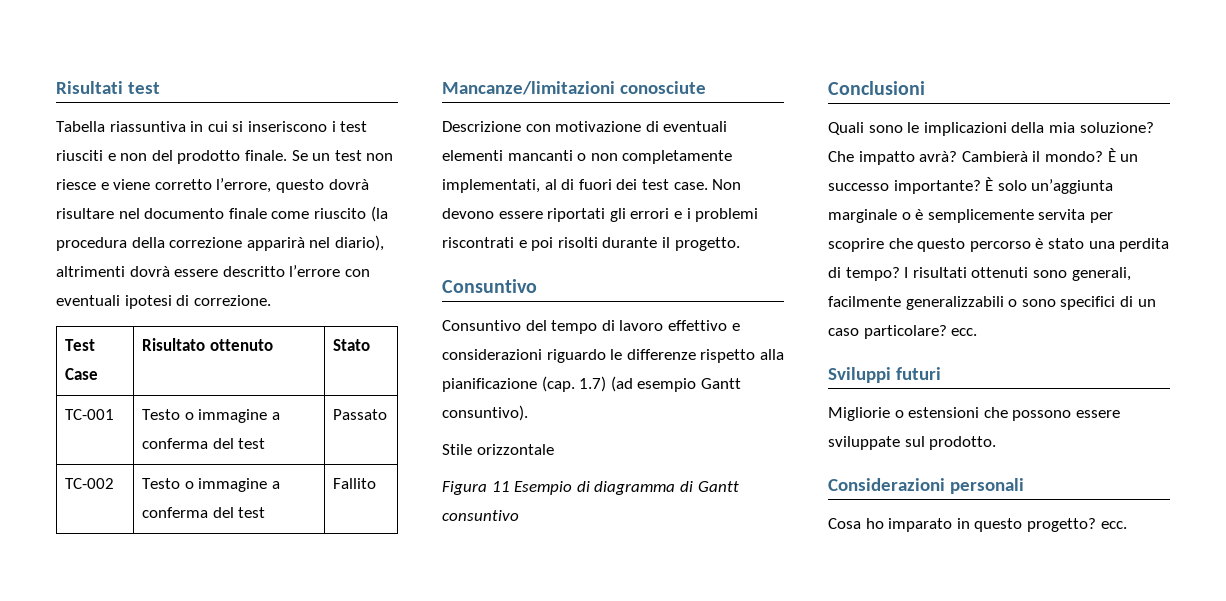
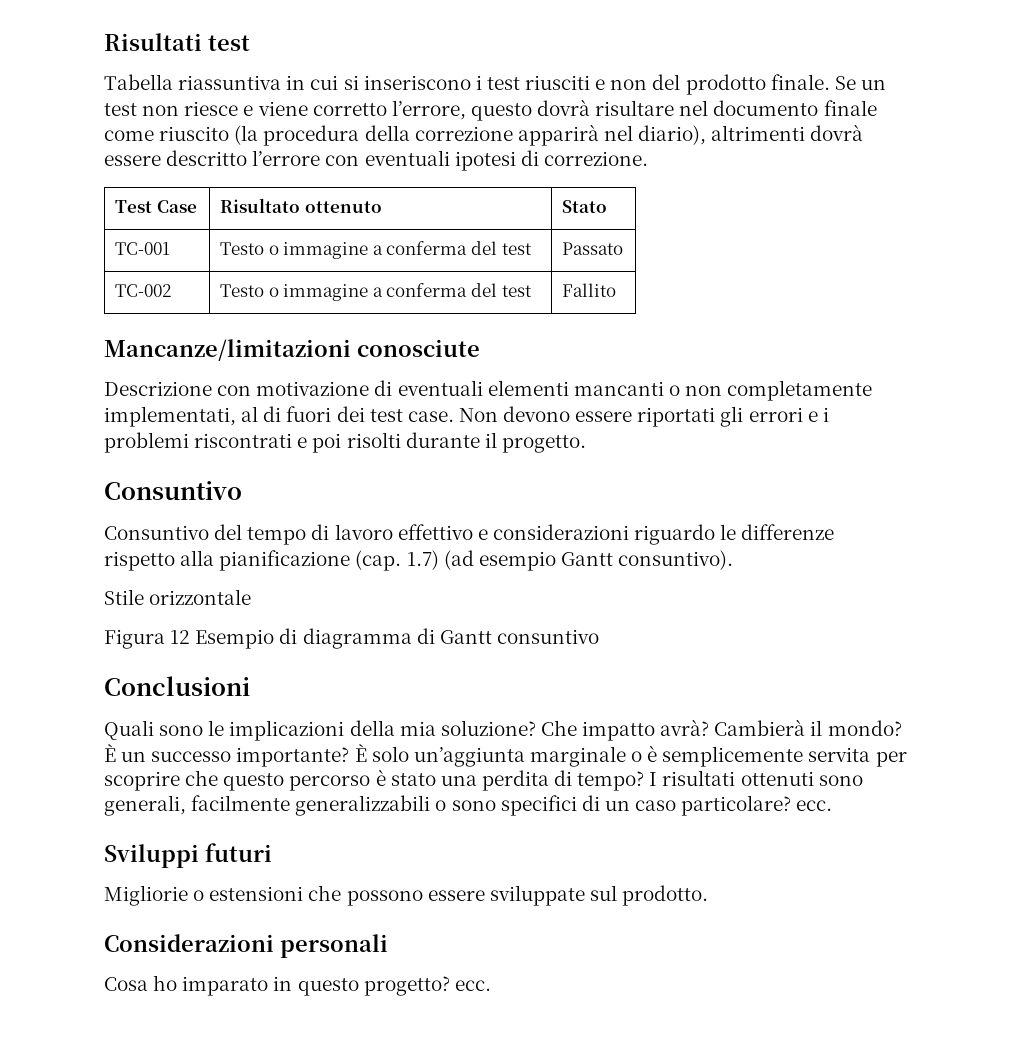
[491,481,510,492] 11 -> [170,630,191,644] 12

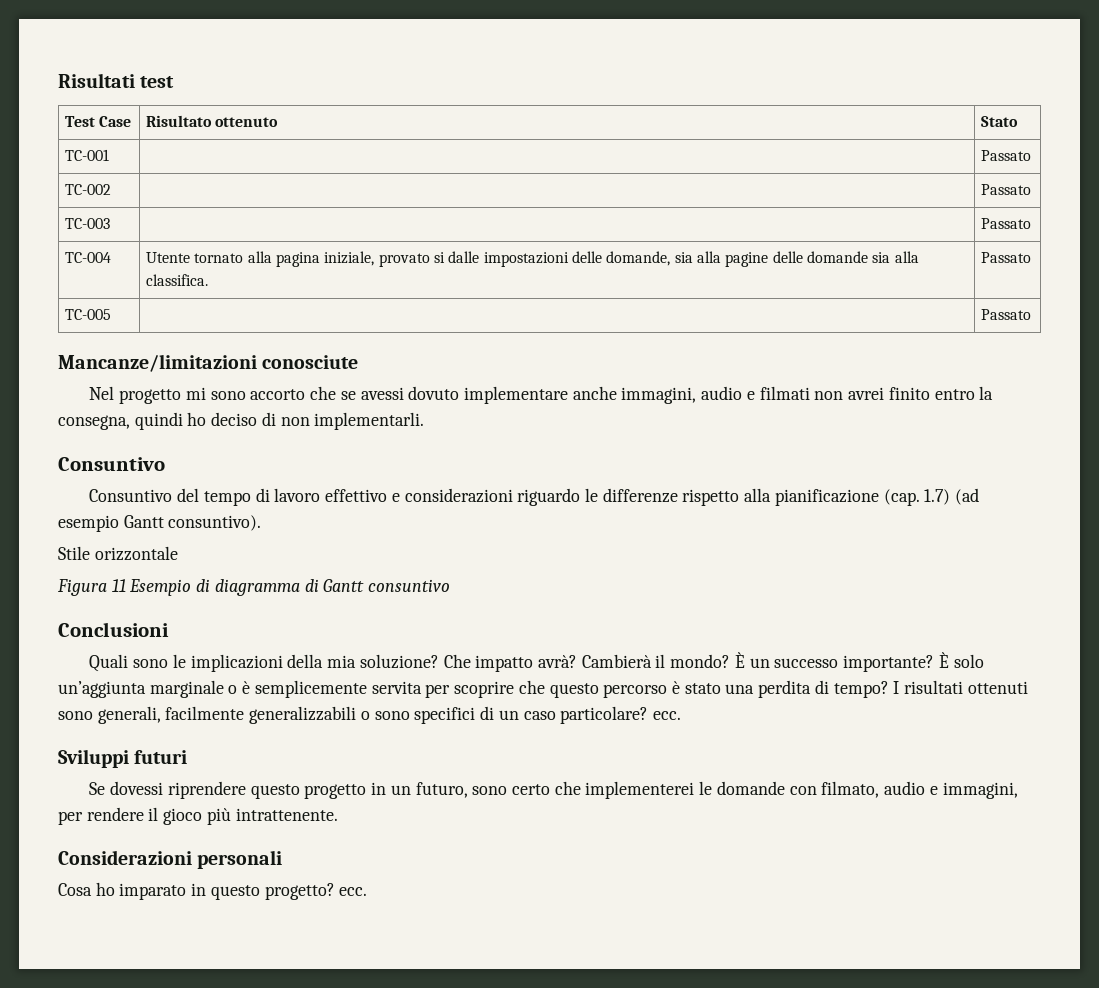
[104,74,886,95] [104,99,877,121] [104,124,864,146] [104,150,648,171] // Tabella riassuntiva in cui si inseriscono i test riusciti e non del prodotto finale. Se un test non riesce e viene corretto l’errore, questo dovrà risultare nel documento finale come riuscito (la procedura della correzione apparirà nel diario), altrimenti dovrà essere descritto l’errore con eventuali ipotesi di correzione. -> (175, 82) none
[220,241,532,259] [562,242,624,255] [115,284,172,297] [220,283,532,301] [562,283,617,297] [104,339,480,361] [104,380,873,401] [104,406,829,427] [104,432,586,453] Testo o immagine a conferma del test | Passato // TC-002 | Testo o immagine a conferma del test | Fallito // Mancanze/limitazioni conosciute // Descrizione con motivazione di eventuali elementi mancanti o non completamente implementati, al di fuori dei test case. Non devono essere riportati gli errori e i problemi riscontrati e poi risolti durante il progetto. -> [981,150,1032,161] [65,184,112,195] [981,184,1032,195] [65,218,111,229] [981,218,1032,229] [65,252,112,263] [146,251,919,267] [146,274,209,286] [981,252,1032,263] [65,309,112,320] [981,309,1032,320] [58,354,359,372] [89,386,994,404] [58,412,425,430] | Passato // TC-002 | | Passato // TC-003 | | Passato // TC-004 | Utente tornato alla pagina iniziale, provato si dalle impostazioni delle domande, sia alla pagine delle domande sia alla classifica. | Passato // TC-005 | | Passato // Mancanze/limitazioni conosciute // Nel progetto mi sono accorto che se avessi dovuto implementare anche immagini, audio e filmati non avrei finito entro la consegna, quindi ho deciso di non implementarli.
[170,630,191,644] 12 -> [111,579,126,592] 11
[104,885,709,906] Migliorie o estensioni che possono essere sviluppate sul prodotto. -> [89,781,1018,799] [58,807,338,825] Se dovessi riprendere questo progetto in un futuro, sono certo che implementerei le domande con filmato, audio e immagini, per rendere il gioco più intrattenente.

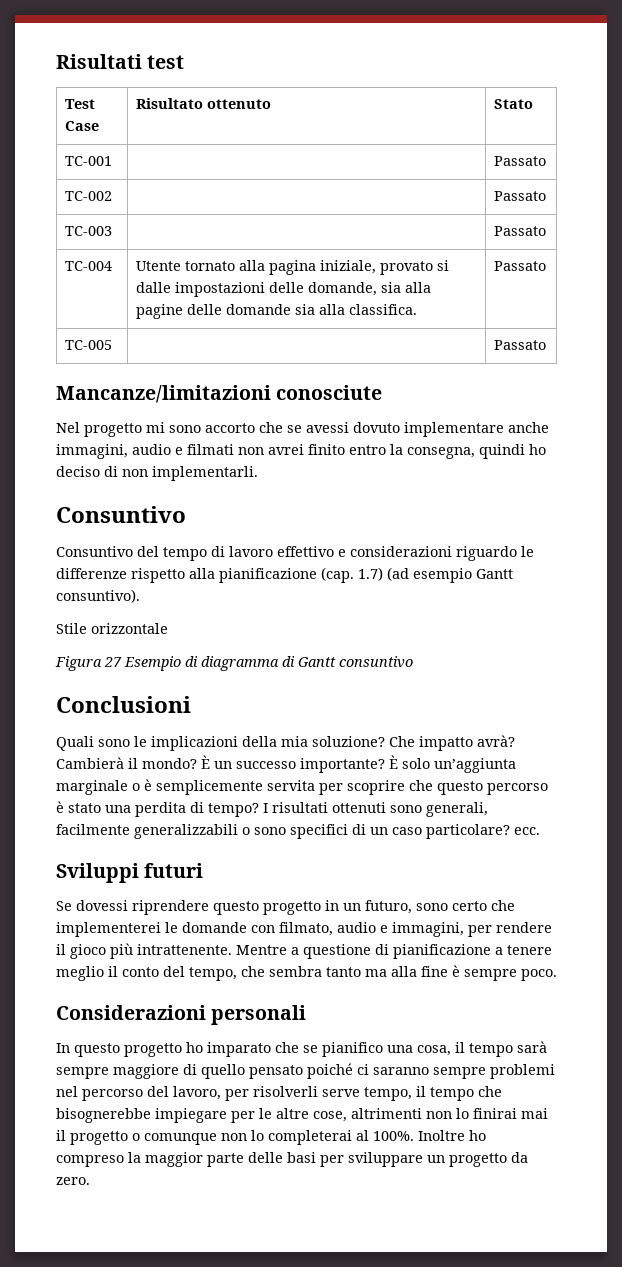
[111,579,126,592] 11 -> [104,657,122,667] 27
[58,850,283,869] [58,882,368,900] // Considerazioni personali // Cosa ho imparato in questo progetto? ecc. -> [236,944,552,959] [56,965,557,981] [56,1005,307,1025] [56,1041,547,1057] [56,1063,555,1079] [56,1086,502,1101] [56,1108,548,1123] [56,1130,486,1145] [56,1152,528,1167] [56,1177,90,1185] Mentre a questione di pianificazione a tenere meglio il conto del tempo, che sembra tanto ma alla fine è sempre poco. // Considerazioni personali // In questo progetto ho imparato che se pianifico una cosa, il tempo sarà sempre maggiore di quello pensato poiché ci saranno sempre problemi nel percorso del lavoro, per risolverli serve tempo, il tempo che bisognerebbe impiegare per le altre cose, altrimenti non lo finirai mai il progetto o comunque non lo completerai al 100%. Inoltre ho compreso la maggior parte delle basi per sviluppare un progetto da zero.

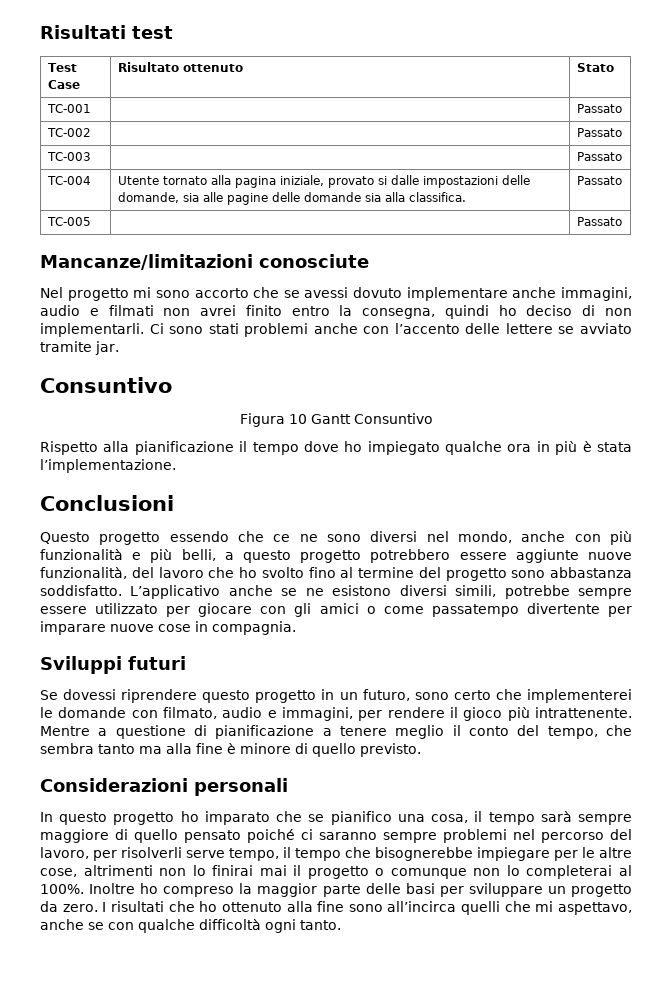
[404,282,431,293] alla -> [202,192,223,202] alle
[56,506,186,523] [56,546,534,561] [56,567,513,583] [56,589,140,603] [56,623,168,634] [55,656,413,671] [56,696,191,713] [56,735,515,751] [56,755,516,773] [56,779,548,795] [56,801,488,817] [56,824,540,839] // Consuntivo // Consuntivo del tempo di lavoro effettivo e considerazioni riguardo le differenze rispetto alla pianificazione (cap. 1.7) (ad esempio Gantt consuntivo). // Stile orizzontale // Figura 27 Esempio di diagramma di Gantt consuntivo // Conclusioni // Quali sono le implicazioni della mia soluzione? Che impatto avrà? Cambierà il mondo? È un successo importante? È solo un’aggiunta marginale o è semplicemente servita per scoprire che questo percorso è stato una perdita di tempo? I risultati ottenuti sono generali, facilmente generalizzabili o sono specifici di un caso particolare? ecc. -> [149,323,632,337] [40,341,119,355] [40,377,172,393] [239,413,433,427] [40,441,632,455] [40,459,176,473] [40,495,174,511] [40,531,632,545] [40,549,632,563] [40,567,632,581] [40,585,633,599] [40,603,632,617] [40,621,296,635] Ci sono stati problemi anche con l’accento delle lettere se avviato tramite jar. // Consuntivo // Figura 10 Gantt Consuntivo // Rispetto alla pianificazione il tempo dove ho impiegato qualche ora in più è stata l’implementazione. // Conclusioni // Questo progetto essendo che ce ne sono diversi nel mondo, anche con più funzionalità e più belli, a questo progetto potrebbero essere aggiunte nuove funzionalità, del lavoro che ho svolto fino al termine del progetto sono abbastanza soddisfatto. L’applicativo anche se ne esistono diversi simili, potrebbe sempre essere utilizzato per giocare con gli amici o come passatempo divertente per imparare nuove cose in compagnia.
[464,969,557,981] sempre poco. -> [240,743,421,757] minore di quello previsto.
(90, 1181) none -> [102,901,633,915] [40,919,341,933] I risultati che ho ottenuto alla fine sono all’incirca quelli che mi aspettavo, anche se con qualche difficoltà ogni tanto.

